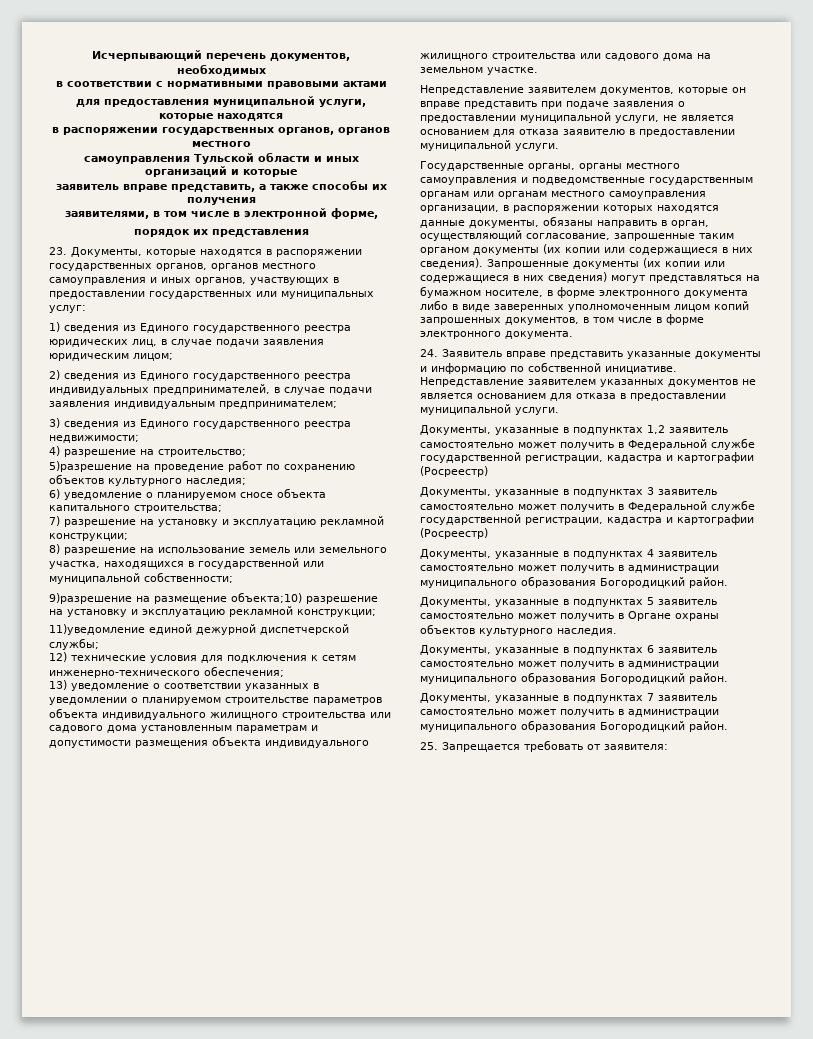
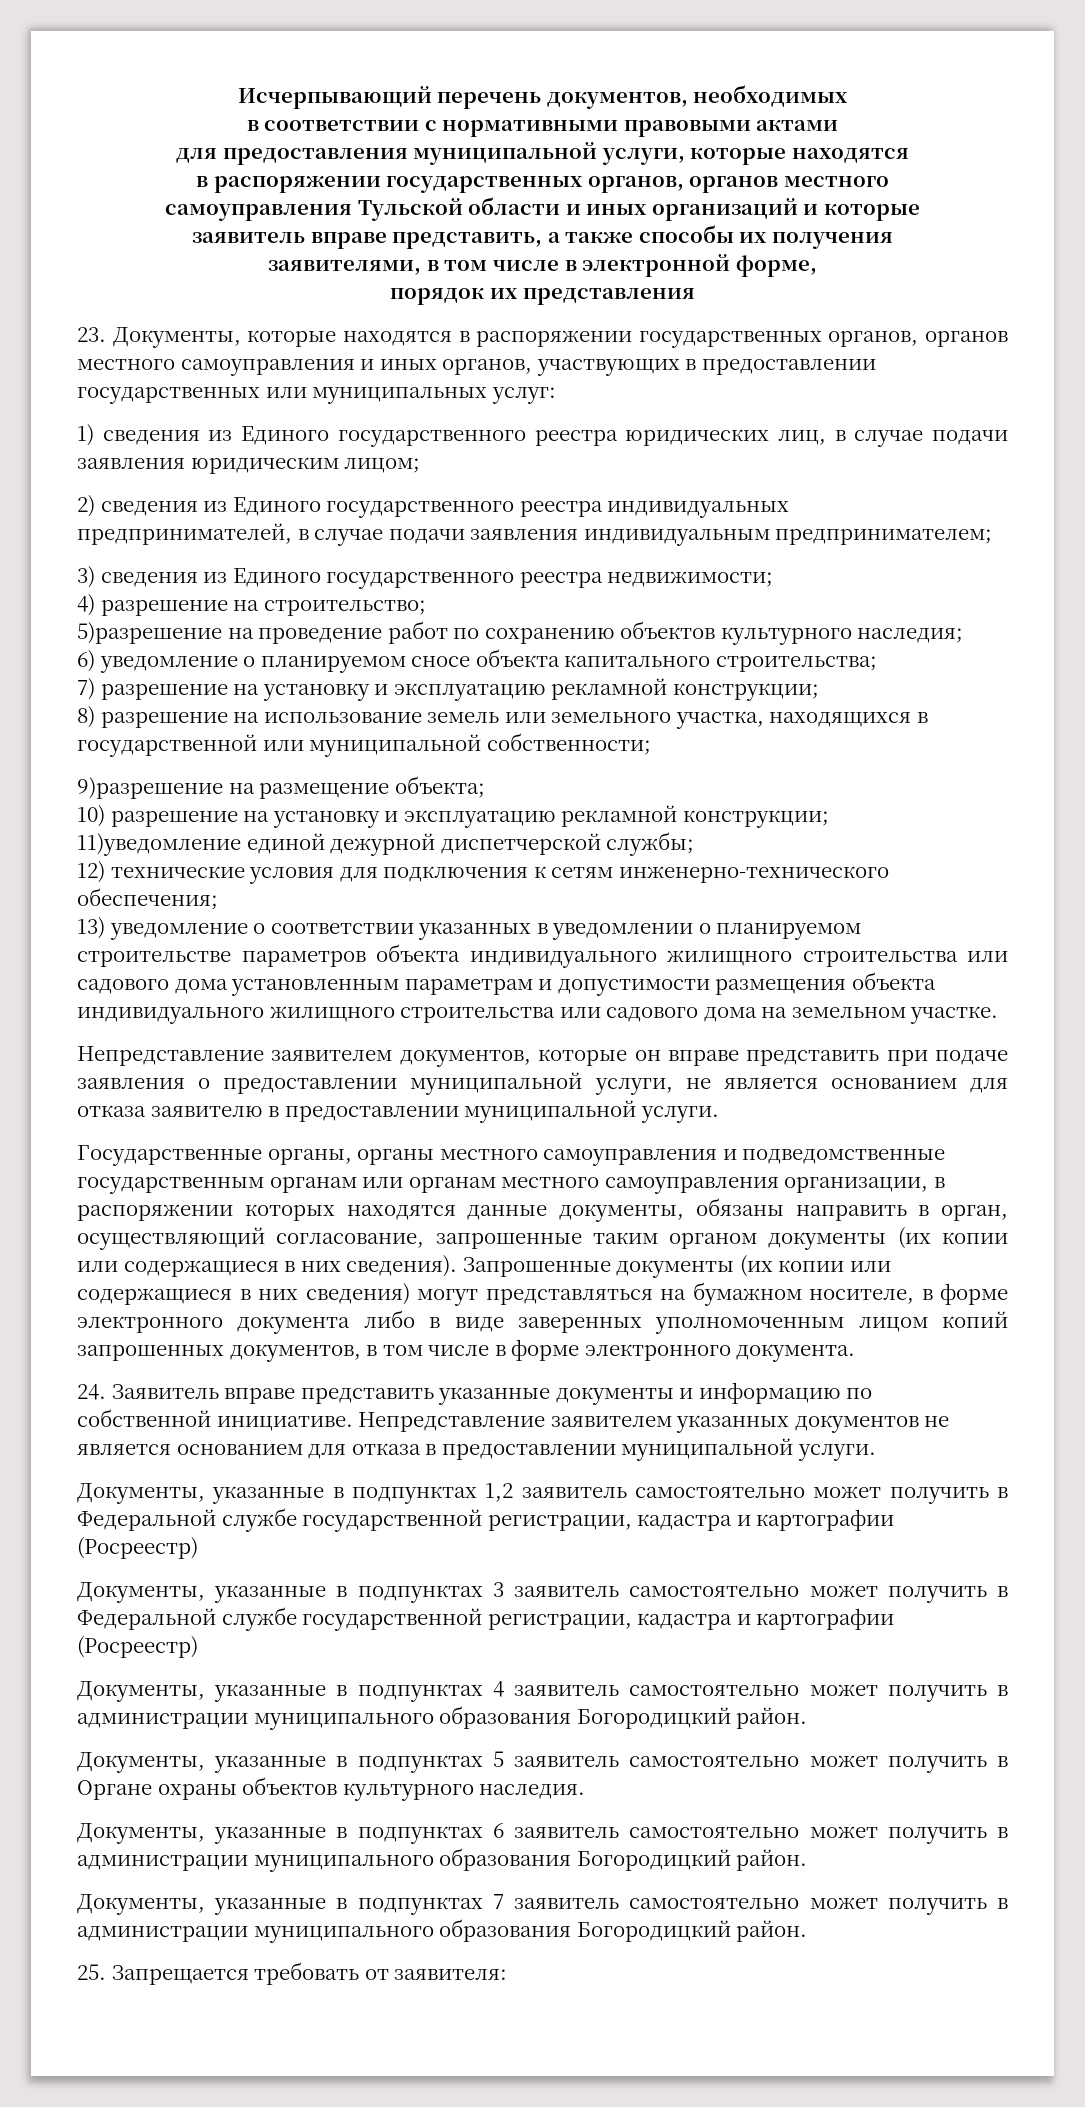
[231,592,302,603] объекта;10) -> [394,776,485,798] [77,805,105,827] объекта; // 10)

